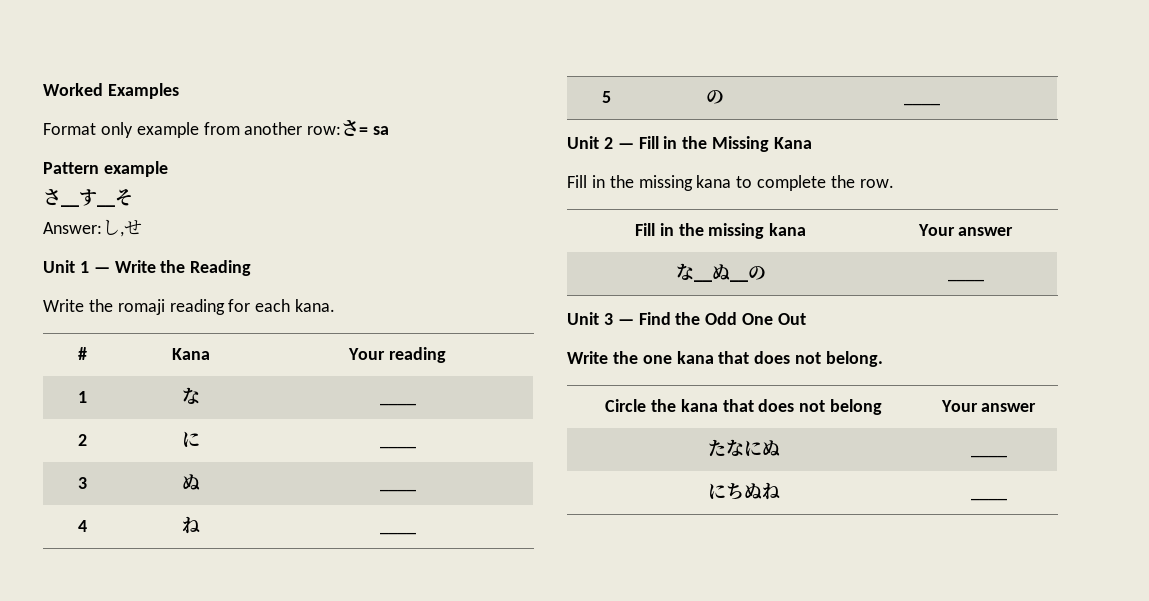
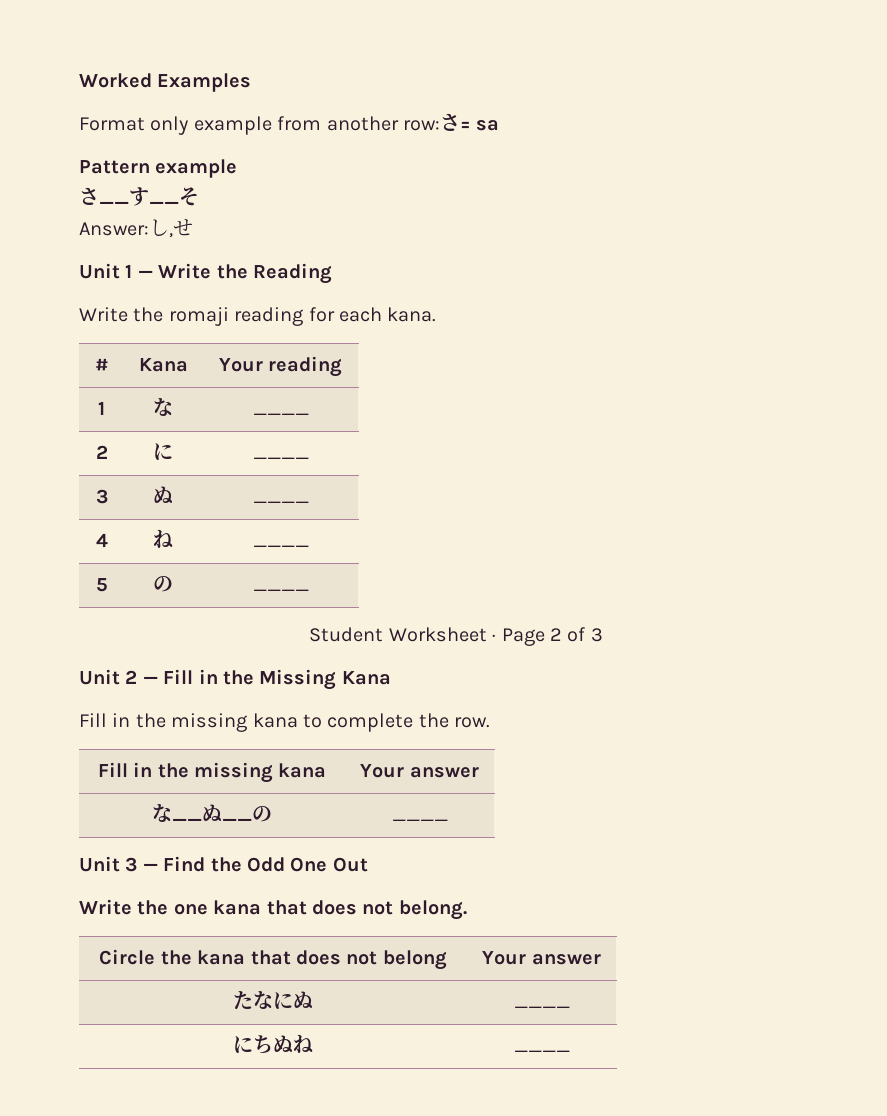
(940, 104) none -> [309,627,603,646] // Student Worksheet · Page 2 of 3

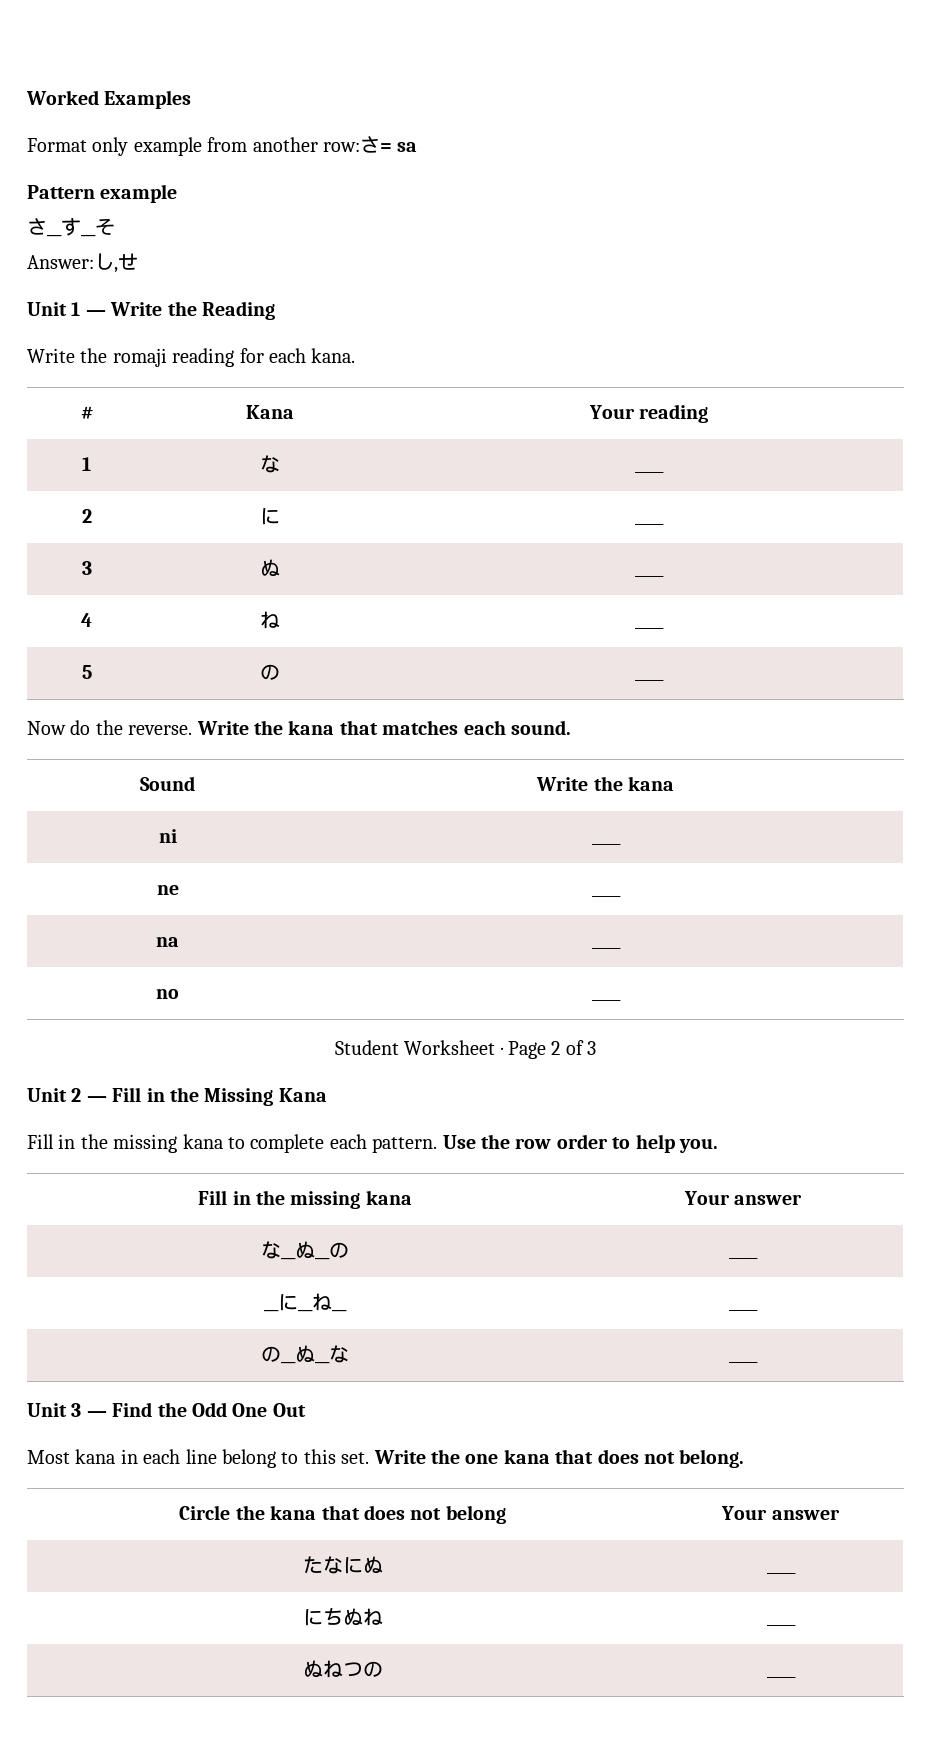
(309, 590) none -> [27,720,571,735] [140,776,195,791] [536,776,674,791] [158,829,177,843] [591,843,621,845] [156,885,179,895] [591,895,621,897] [156,937,179,947] [591,947,621,949] [156,989,179,999] [591,999,621,1001] // Now do the reverse. Write the kana that matches each sound. // Sound | Write the kana // ni | ____ // ne | ____ // na | ____ // no | ____
[418,713,491,728] the row. -> [329,1134,718,1153] each pattern. Use the row order to help you.
(448, 820) none -> [264,1293,347,1312] [729,1309,758,1311] [261,1345,349,1364] [729,1361,758,1363] // __に__ね__ | ____ // の__ぬ__な | ____
(368, 864) none -> [27,1449,370,1468] Most kana in each line belong to this set.
(570, 1051) none -> [302,1660,383,1678] [766,1676,796,1678] // ぬねつの | ____

